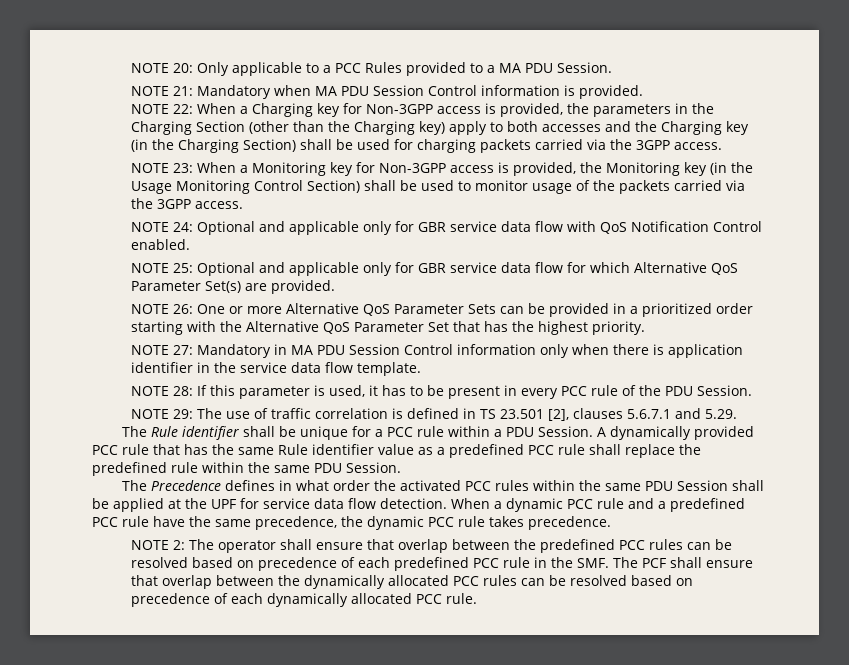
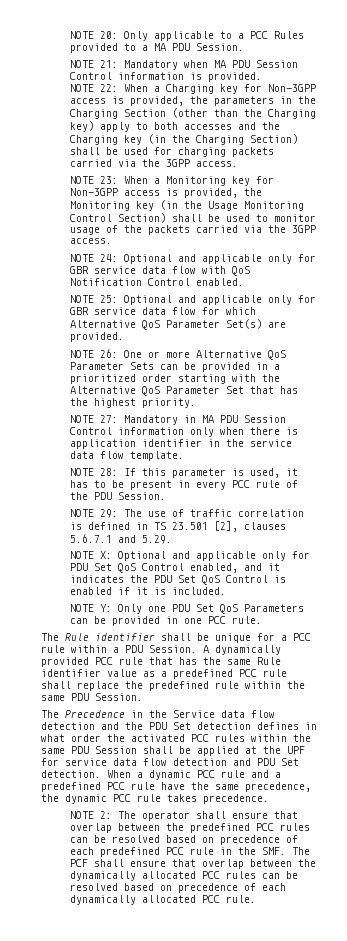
(738, 414) none -> [70,551,311,561] [70,563,281,573] [70,575,287,585] [70,587,227,595] [70,604,305,614] [70,616,263,626] // NOTE X: Optional and applicable only for PDU Set QoS Control enabled, and it indicates the PDU Set QoS Control is enabled if it is included. // NOTE Y: Only one PDU Set QoS Parameters can be provided in one PCC rule.
(222, 485) none -> [131,710,275,718] [41,722,251,730] in the Service data flow detection and the PDU Set detection
(376, 503) none -> [173,758,299,766] detection and PDU Set

